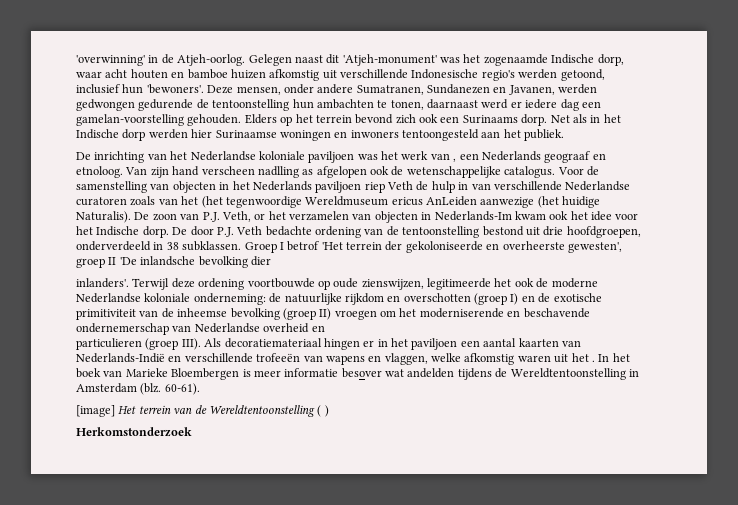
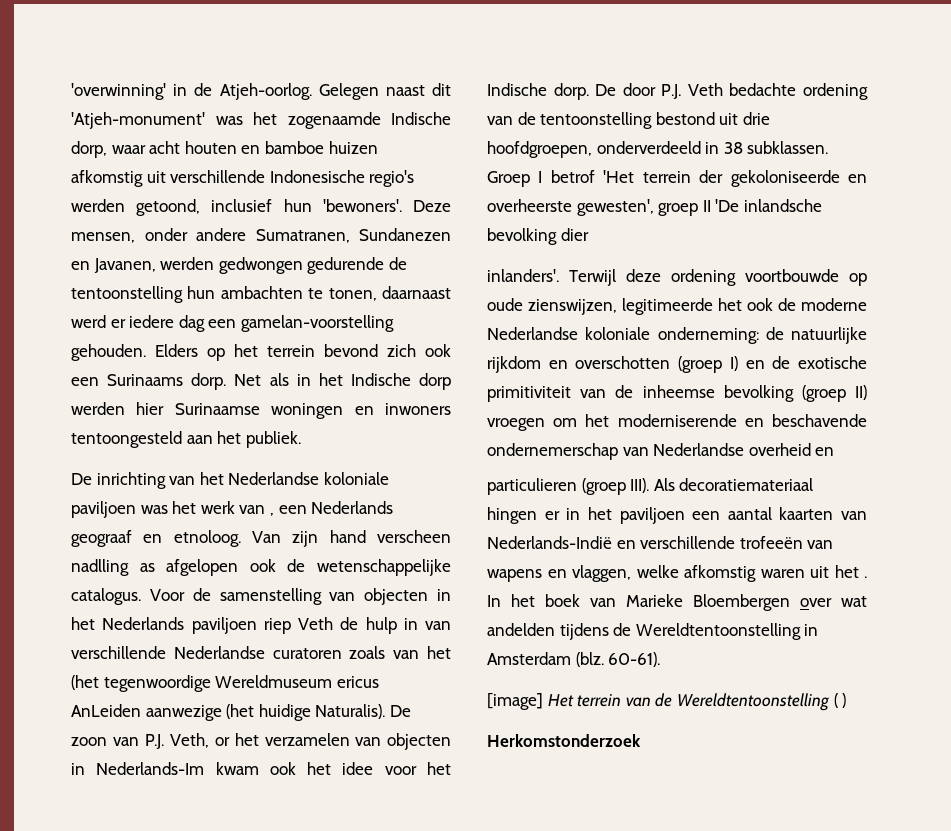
[242,368,382,378] is meer informatie besover -> [800,598,832,607] over

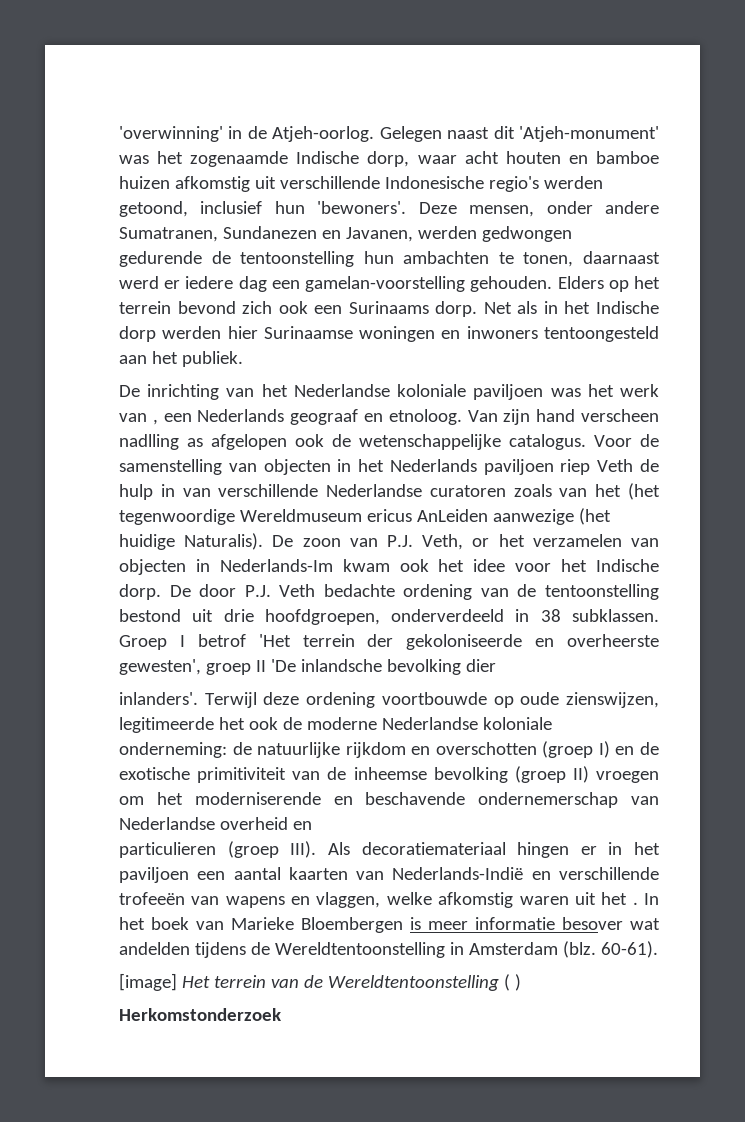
[800,598,832,607] over -> [410,917,623,930] is meer informatie besover

